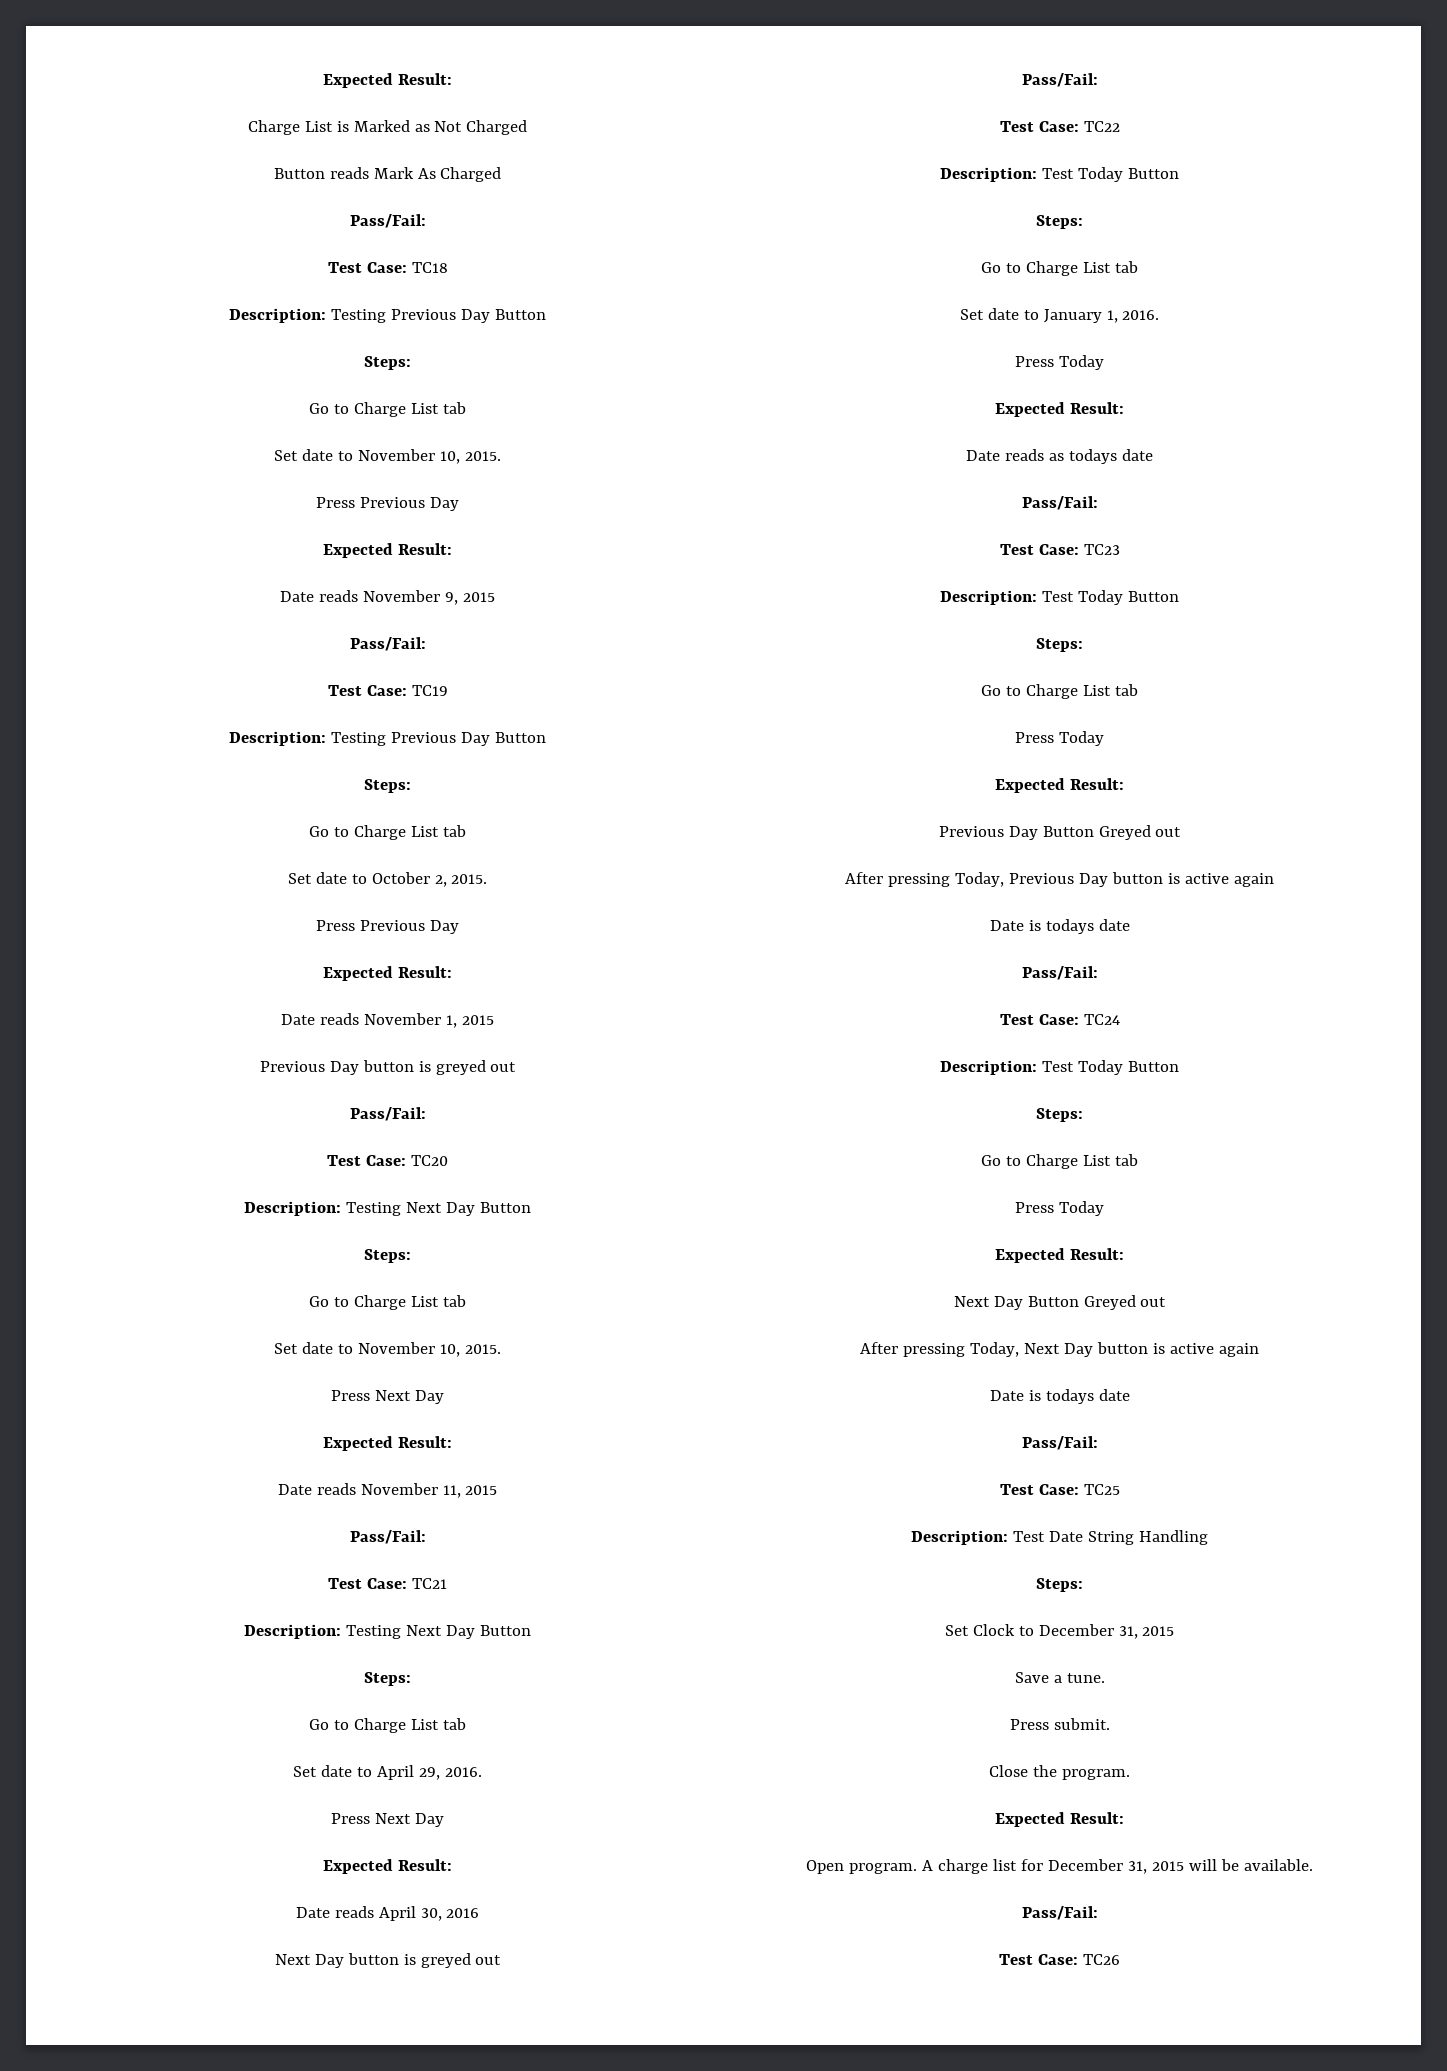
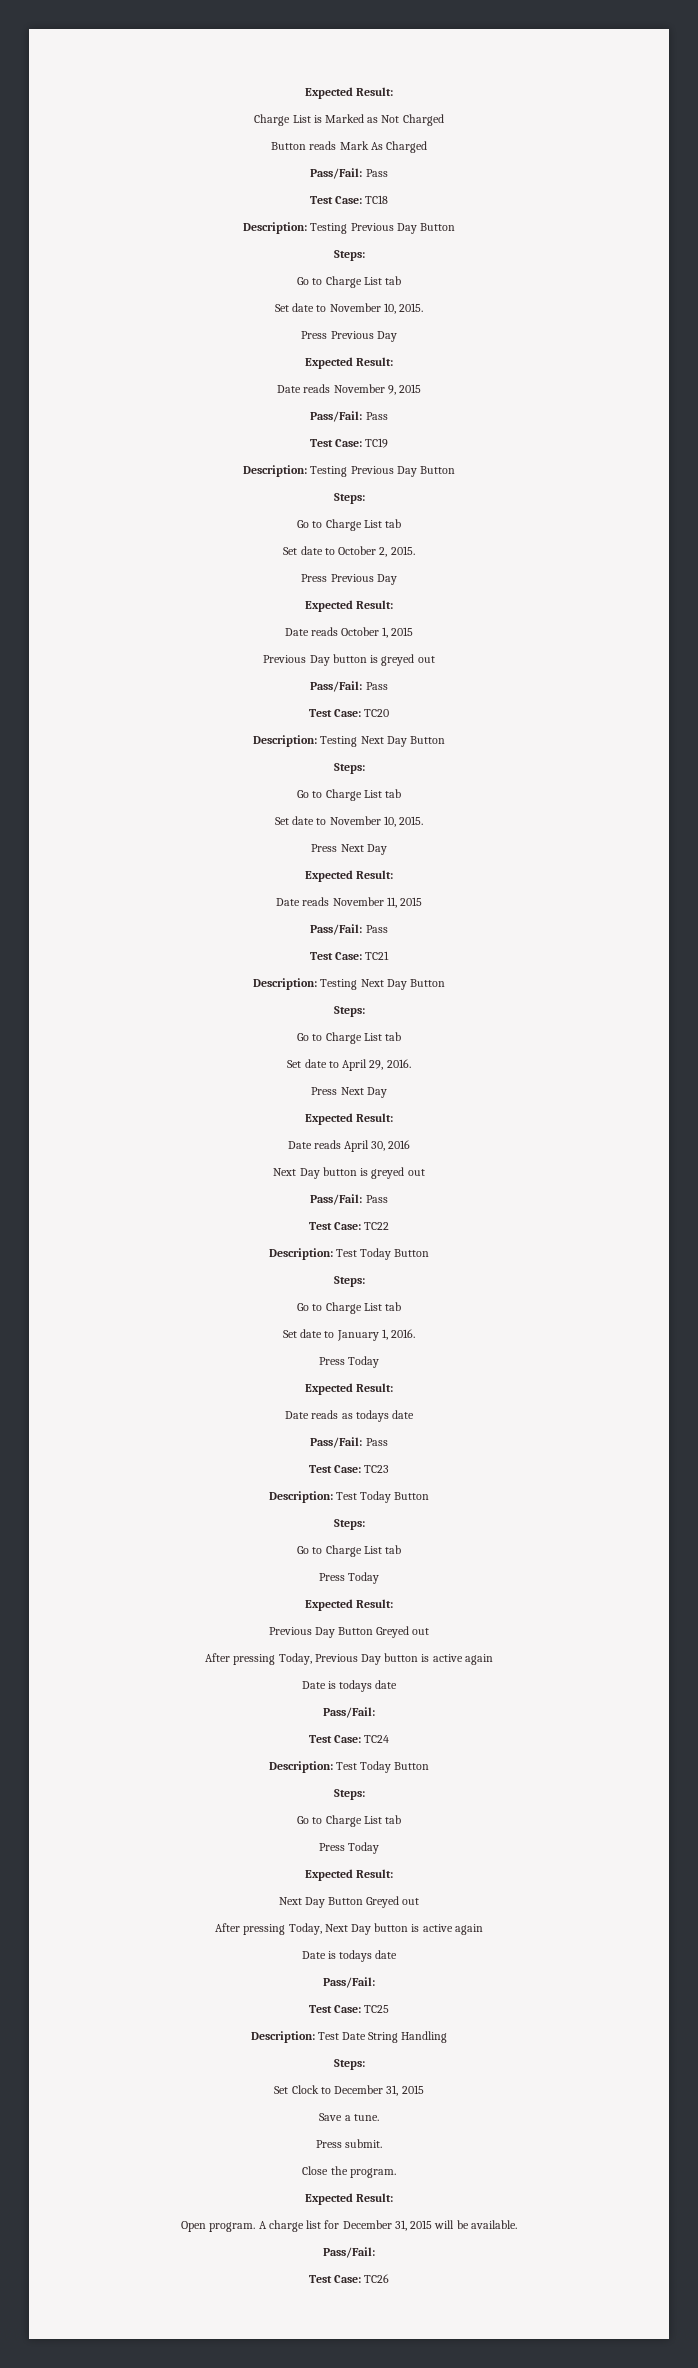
(426, 221) none -> [365,169,388,177] Pass
(426, 644) none -> [365,412,388,420] Pass
[364,1013,441,1025] November -> [341,627,379,636] October
(426, 1114) none -> [365,682,388,690] Pass
(426, 1537) none -> [365,925,388,933] Pass
(1098, 80) none -> [365,1195,388,1203] Pass
(1098, 503) none -> [365,1438,388,1446] Pass

